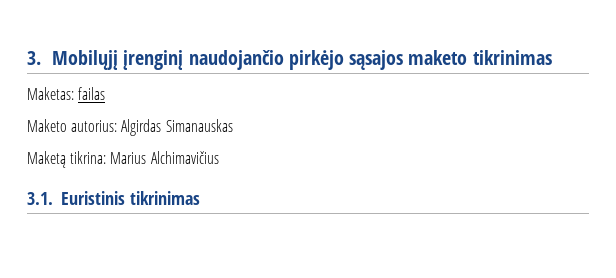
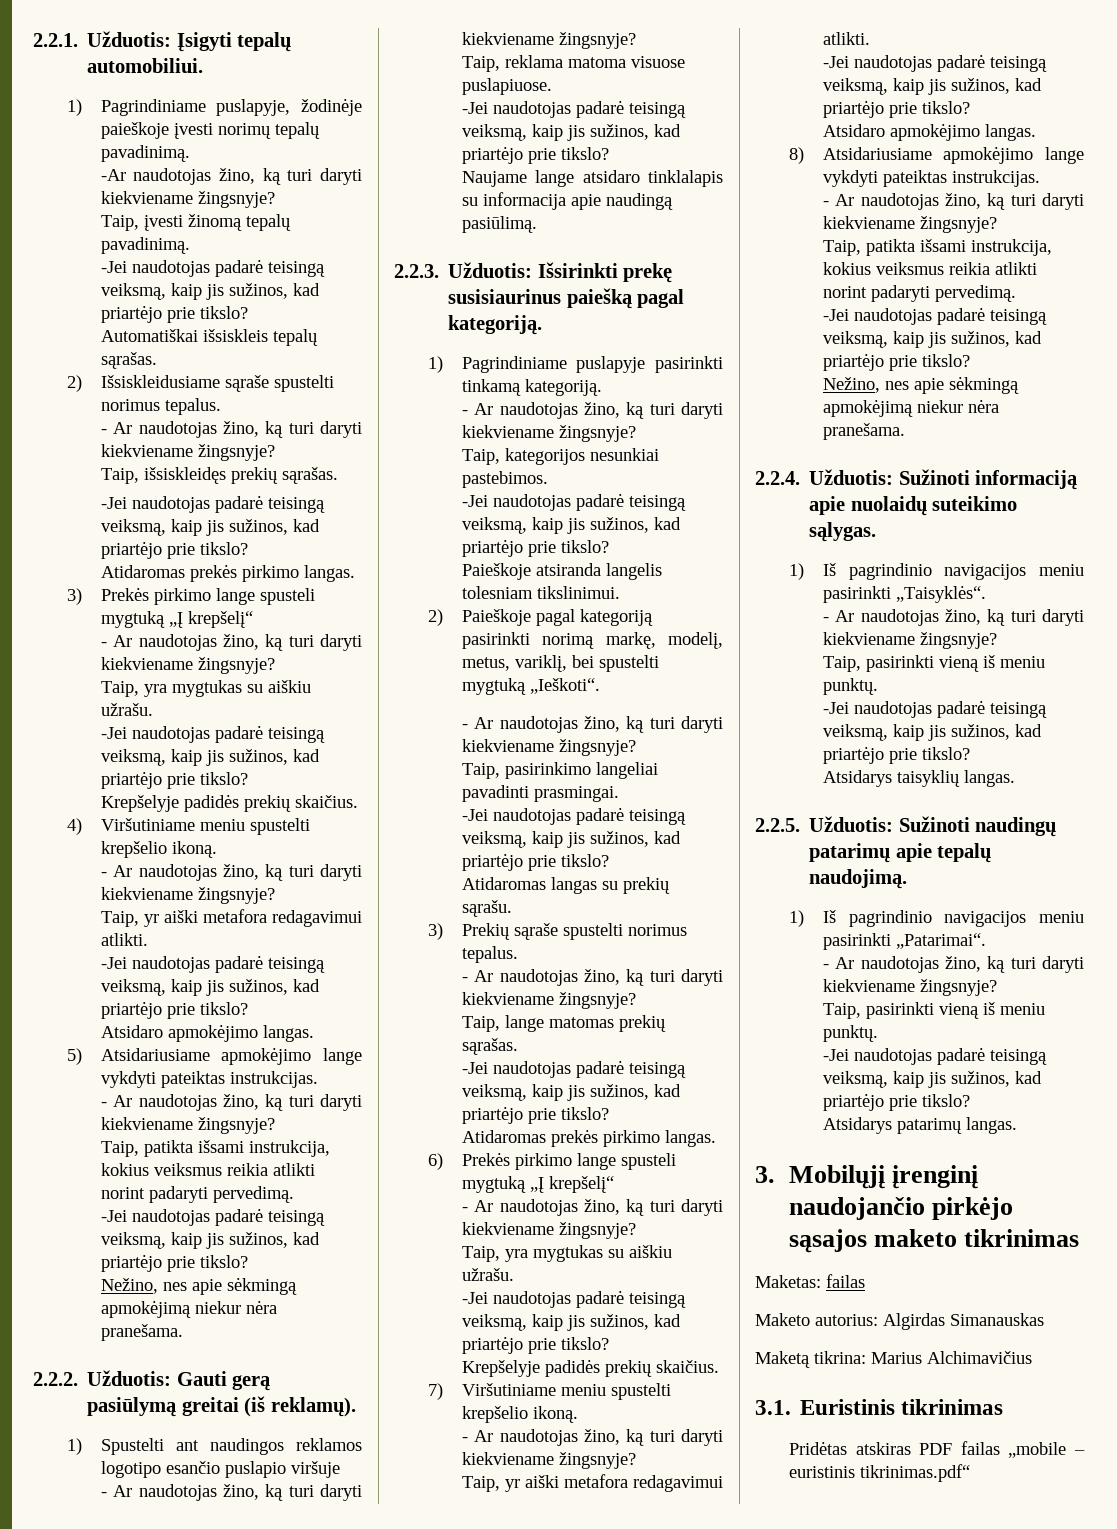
(27, 58) none -> [33,31,292,52] [87,58,204,73] [66,98,362,116] [100,122,320,139] [100,145,190,162] [100,168,363,185] [100,191,275,208] [100,214,291,231] [100,237,190,254] [100,259,325,277] [100,283,320,300] [100,305,248,323] [100,329,318,346] [100,352,157,369] [66,375,334,392] [100,398,221,415] [100,421,362,438] [100,444,275,461] [100,467,338,484] [100,495,325,513] [100,519,320,536] [100,541,248,559] [100,564,355,582] [66,587,315,605] [100,611,253,628] [100,634,362,651] [100,657,275,674] [100,680,311,697] [100,703,153,716] [100,725,325,743] [100,749,320,766] [100,771,248,789] [100,794,358,812] [66,818,310,835] [100,841,217,858] [100,864,362,881] [100,887,275,904] [100,909,362,927] [100,933,148,946] [100,955,325,973] [100,979,320,996] [100,1001,248,1019] [100,1024,314,1042] [66,1047,362,1065] [100,1071,318,1088] [100,1094,362,1111] [100,1117,275,1134] [100,1140,330,1157] [100,1163,315,1176] [100,1186,294,1203] [100,1208,325,1226] [100,1232,320,1249] [100,1254,248,1272] [100,1277,297,1295] [100,1300,277,1318] [100,1324,183,1341] [33,1370,271,1391] [87,1396,356,1417] [66,1438,362,1455] [100,1461,340,1478] [100,1484,362,1501] [461,32,636,49] [461,55,685,72] [461,78,552,95] [461,100,686,118] [461,124,681,141] [461,146,609,164] [461,170,723,187] [461,192,673,210] [461,216,537,233] [394,262,673,283] [448,288,685,309] [448,315,543,335] [427,356,723,373] [461,379,602,396] [461,402,723,419] [461,425,636,442] [461,448,659,465] [461,471,548,488] [461,493,686,511] [461,517,681,534] [461,539,609,557] [461,563,662,580] [461,586,620,599] [427,609,653,626] [461,632,723,649] [461,655,659,672] [461,678,600,695] [461,716,723,733] [461,739,636,756] [461,762,658,779] [461,785,619,802] [461,807,686,825] [461,831,681,848] [461,853,609,871] [461,877,670,894] [461,900,512,917] [427,923,687,940] [461,946,518,963] [461,969,723,986] [461,992,636,1009] [461,1015,666,1032] [461,1038,518,1055] [461,1060,686,1078] [461,1084,681,1101] [461,1106,609,1124] [461,1129,716,1147] [427,1152,676,1170] [461,1176,614,1193] [461,1199,723,1216] [461,1222,636,1239] [461,1245,672,1262] [461,1268,514,1281] [461,1290,686,1308] [461,1314,681,1331] [461,1336,609,1354] [461,1359,719,1377] [427,1383,671,1400] [461,1406,578,1423] [461,1429,723,1446] [461,1452,636,1469] [461,1474,723,1492] [822,32,870,45] [822,54,1047,72] [822,78,1042,95] [822,100,970,118] [822,123,1036,141] [788,146,1084,164] [822,170,1040,187] [822,193,1084,210] [822,216,997,233] [822,239,1052,256] [822,262,1037,275] [822,285,1016,302] [822,307,1047,325] [822,331,1042,348] [822,353,970,371] [822,376,1019,394] [822,399,999,417] [822,423,905,440] [755,469,1078,490] [809,496,1018,516] [809,522,877,542] [788,563,1084,580] [822,585,986,603] [822,609,1084,626] [822,632,997,649] [822,655,1045,672] [822,678,878,695] [822,700,1047,718] [822,724,1042,741] [822,746,970,764] [822,770,1015,787] [755,816,1057,837] [809,843,992,863] [809,869,908,889] [788,910,1084,927] [822,933,986,950] [822,956,1084,973] [822,979,997,996] [822,1002,1045,1019] [822,1025,878,1042] [822,1047,1047,1065] [822,1071,1042,1088] [822,1093,970,1111] [822,1117,1017,1134] 2.2.1. Užduotis: Įsigyti tepalų automobiliui. // 1) Pagrindiniame puslapyje, žodinėje paieškoje įvesti norimų tepalų pavadinimą. // -Ar naudotojas žino, ką turi daryti kiekviename žingsnyje? // Taip, įvesti žinomą tepalų pavadinimą. // -Jei naudotojas padarė teisingą veiksmą, kaip jis sužinos, kad priartėjo prie tikslo? // Automatiškai išsiskleis tepalų sąrašas. // 2) Išsiskleidusiame sąraše spustelti norimus tepalus. // - Ar naudotojas žino, ką turi daryti kiekviename žingsnyje? // Taip, išsiskleidęs prekių sąrašas. // -Jei naudotojas padarė teisingą veiksmą, kaip jis sužinos, kad priartėjo prie tikslo? // Atidaromas prekės pirkimo langas. // 3) Prekės pirkimo lange spusteli mygtuką „Į krepšelį“ // - Ar naudotojas žino, ką turi daryti kiekviename žingsnyje? // Taip, yra mygtukas su aiškiu užrašu. // -Jei naudotojas padarė teisingą veiksmą, kaip jis sužinos, kad priartėjo prie tikslo? // Krepšelyje padidės prekių skaičius. // 4) Viršutiniame meniu spustelti krepšelio ikoną. // - Ar naudotojas žino, ką turi daryti kiekviename žingsnyje? // Taip, yr aiški metafora redagavimui atlikti. // -Jei naudotojas padarė teisingą veiksmą, kaip jis sužinos, kad priartėjo prie tikslo? // Atsidaro apmokėjimo langas. // 5) Atsidariusiame apmokėjimo lange vykdyti pateiktas instrukcijas. // - Ar naudotojas žino, ką turi daryti kiekviename žingsnyje? // Taip, patikta išsami instrukcija, kokius veiksmus reikia atlikti norint padaryti pervedimą. // -Jei naudotojas padarė teisingą veiksmą, kaip jis sužinos, kad priartėjo prie tikslo? // Nežino, nes apie sėkmingą apmokėjimą niekur nėra pranešama. // 2.2.2. Užduotis: Gauti gerą pasiūlymą greitai (iš reklamų). // 1) Spustelti ant naudingos reklamos logotipo esančio puslapio viršuje // - Ar naudotojas žino, ką turi daryti kiekviename žingsnyje? // Taip, reklama matoma visuose puslapiuose. // -Jei naudotojas padarė teisingą veiksmą, kaip jis sužinos, kad priartėjo prie tikslo? // Naujame lange atsidaro tinklalapis su informacija apie naudingą pasiūlimą. // 2.2.3. Užduotis: Išsirinkti prekę susisiaurinus paiešką pagal kategoriją. // 1) Pagrindiniame puslapyje pasirinkti tinkamą kategoriją. // - Ar naudotojas žino, ką turi daryti kiekviename žingsnyje? // Taip, kategorijos nesunkiai pastebimos. // -Jei naudotojas padarė teisingą veiksmą, kaip jis sužinos, kad priartėjo prie tikslo? // Paieškoje atsiranda langelis tolesniam tikslinimui. // 2) Paieškoje pagal kategoriją pasirinkti norimą markę, modelį, metus, variklį, bei spustelti mygtuką „Ieškoti“. // - Ar naudotojas žino, ką turi daryti kiekviename žingsnyje? // Taip, pasirinkimo langeliai pavadinti prasmingai. // -Jei naudotojas padarė teisingą veiksmą, kaip jis sužinos, kad priartėjo prie tikslo? // Atidaromas langas su prekių sąrašu. // 3) Prekių sąraše spustelti norimus tepalus. // - Ar naudotojas žino, ką turi daryti kiekviename žingsnyje? // Taip, lange matomas prekių sąrašas. // -Jei naudotojas padarė teisingą veiksmą, kaip jis sužinos, kad priartėjo prie tikslo? // Atidaromas prekės pirkimo langas. // 6) Prekės pirkimo lange spusteli mygtuką „Į krepšelį“ // - Ar naudotojas žino, ką turi daryti kiekviename žingsnyje? // Taip, yra mygtukas su aiškiu užrašu. // -Jei naudotojas padarė teisingą veiksmą, kaip jis sužinos, kad priartėjo prie tikslo? // Krepšelyje padidės prekių skaičius. // 7) Viršutiniame meniu spustelti krepšelio ikoną. // - Ar naudotojas žino, ką turi daryti kiekviename žingsnyje? // Taip, yr aiški metafora redagavimui atlikti. // -Jei naudotojas padarė teisingą veiksmą, kaip jis sužinos, kad priartėjo prie tikslo? // Atsidaro apmokėjimo langas. // 8) Atsidariusiame apmokėjimo lange vykdyti pateiktas instrukcijas. // - Ar naudotojas žino, ką turi daryti kiekviename žingsnyje? // Taip, patikta išsami instrukcija, kokius veiksmus reikia atlikti norint padaryti pervedimą. // -Jei naudotojas padarė teisingą veiksmą, kaip jis sužinos, kad priartėjo prie tikslo? // Nežino, nes apie sėkmingą apmokėjimą niekur nėra pranešama. // 2.2.4. Užduotis: Sužinoti informaciją apie nuolaidų suteikimo sąlygas. // 1) Iš pagrindinio navigacijos meniu pasirinkti „Taisyklės“. // - Ar naudotojas žino, ką turi daryti kiekviename žingsnyje? // Taip, pasirinkti vieną iš meniu punktų. // -Jei naudotojas padarė teisingą veiksmą, kaip jis sužinos, kad priartėjo prie tikslo? // Atsidarys taisyklių langas. // 2.2.5. Užduotis: Sužinoti naudingų patarimų apie tepalų naudojimą. // 1) Iš pagrindinio navigacijos meniu pasirinkti „Patarimai“. // - Ar naudotojas žino, ką turi daryti kiekviename žingsnyje? // Taip, pasirinkti vieną iš meniu punktų. // -Jei naudotojas padarė teisingą veiksmą, kaip jis sužinos, kad priartėjo prie tikslo? // Atsidarys patarimų langas. //
(200, 198) none -> [788,1441,1085,1458] [788,1464,970,1482] // Pridėtas atskiras PDF failas „mobile – euristinis tikrinimas.pdf“

